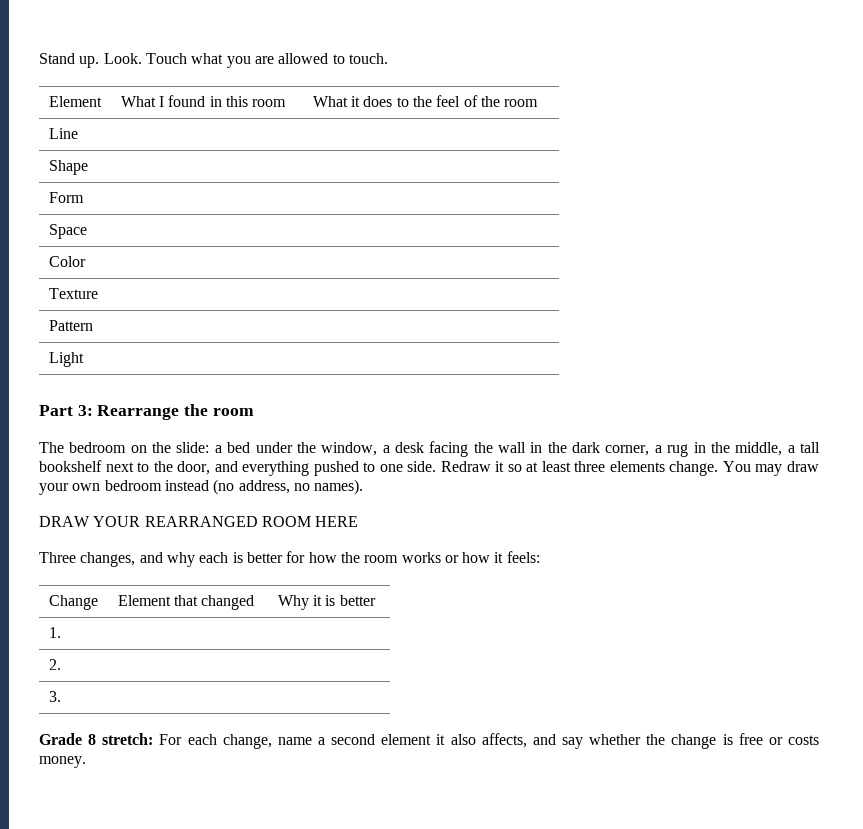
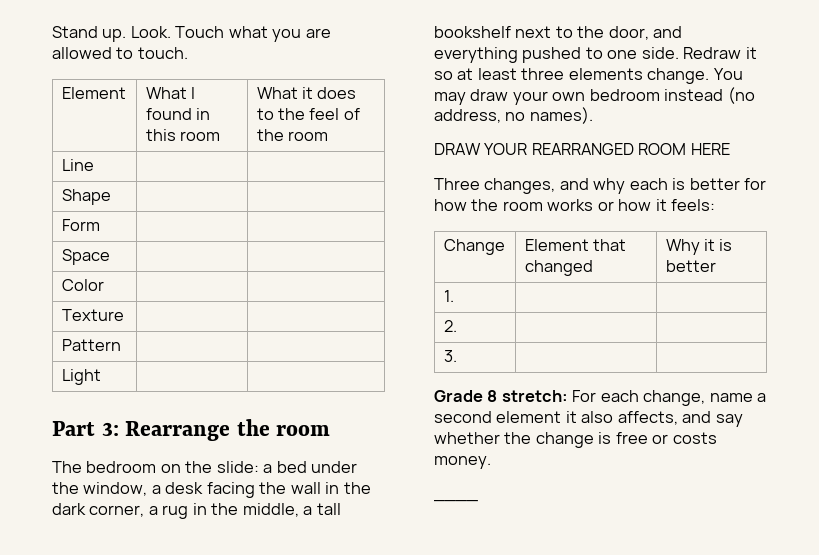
(86, 762) none -> [434,500,478,502] // ____

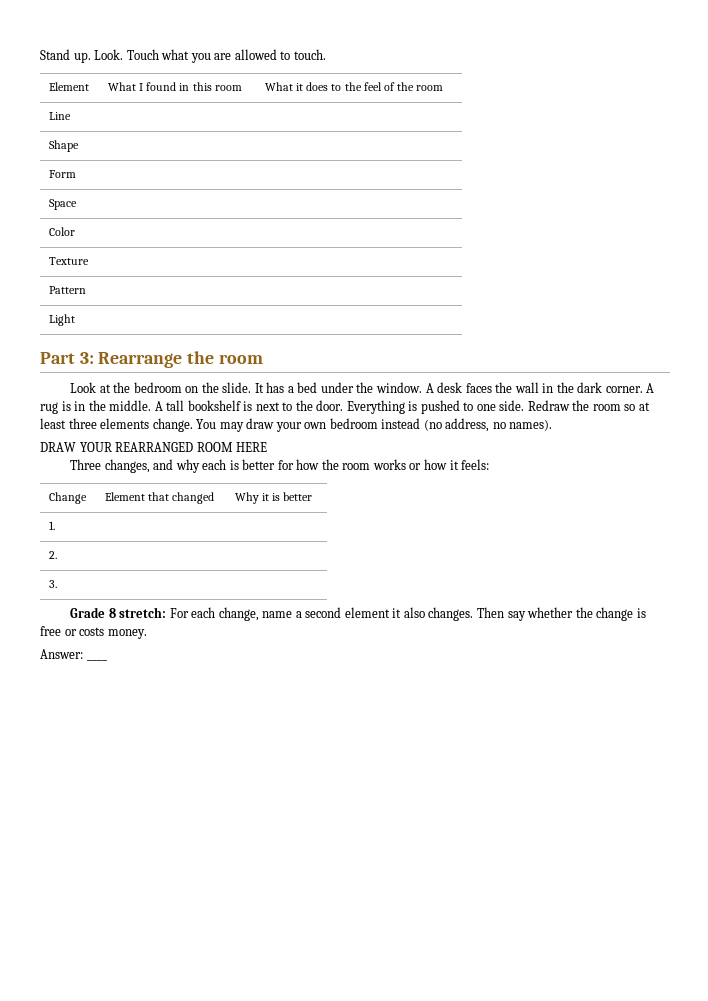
[52,461,358,473] [52,482,255,498] The bedroom on the slide: a bed under the window, a desk facing -> [70,382,492,393] Look at the bedroom on the slide. It has a bed under the window. A desk faces
[89,503,313,519] corner, a rug in the middle, a -> [605,383,655,393] [40,400,163,414] corner. A rug is in the middle. A
(511, 32) none -> [243,401,253,411] is
[608,26,683,40] [434,47,518,63] door, and everything -> [316,400,418,414] door. Everything is
[745,47,757,59] it -> [572,400,621,411] the room
[617,411,712,425] affects, and -> [428,607,504,621] changes. Then
(491, 462) none -> [40,649,83,659] Answer:

